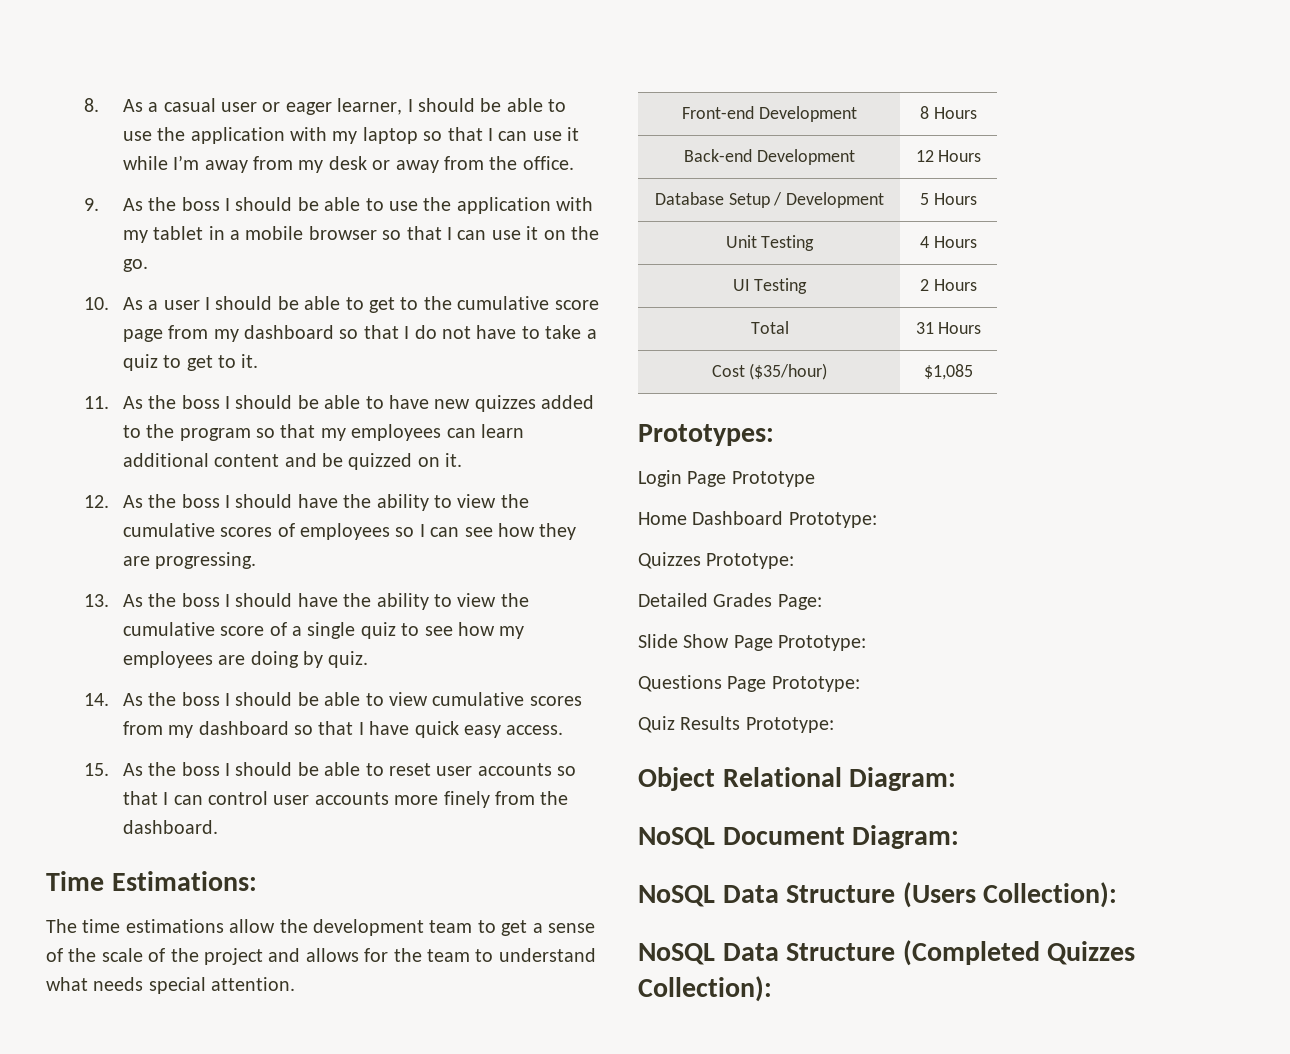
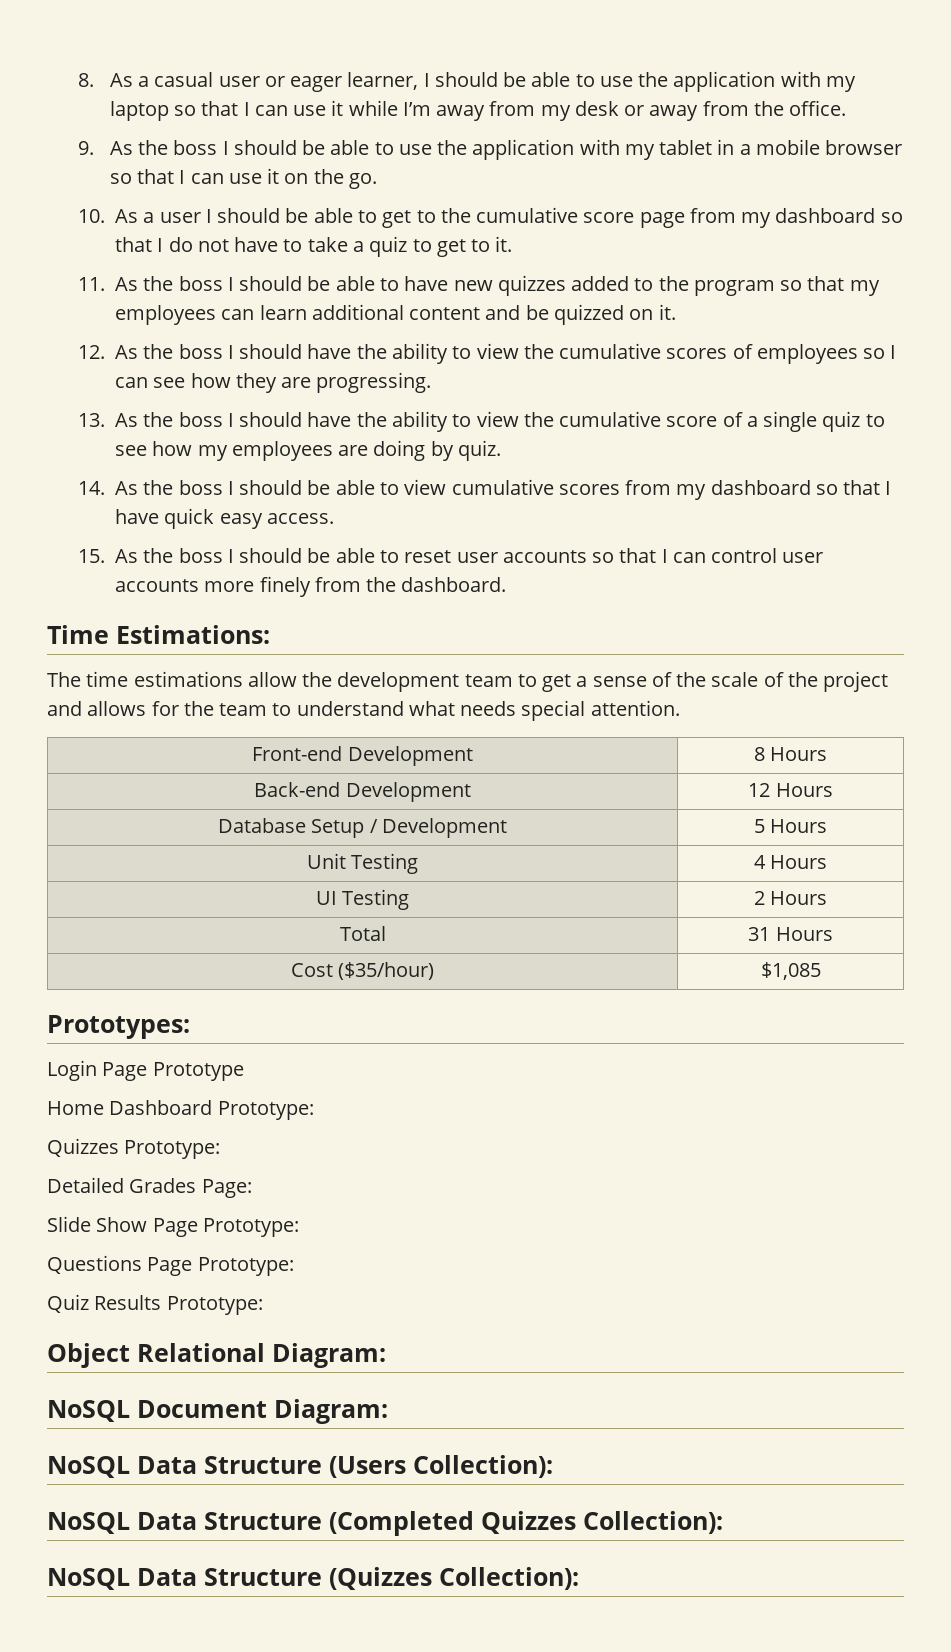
(772, 989) none -> [47,1567,579,1590] // NoSQL Data Structure (Quizzes Collection):

